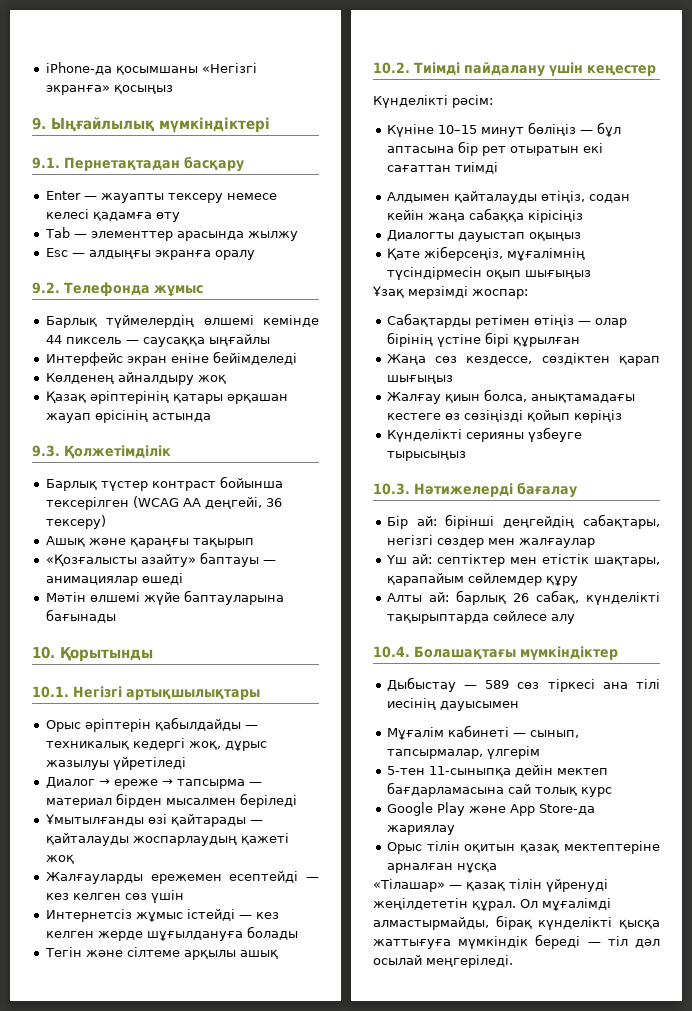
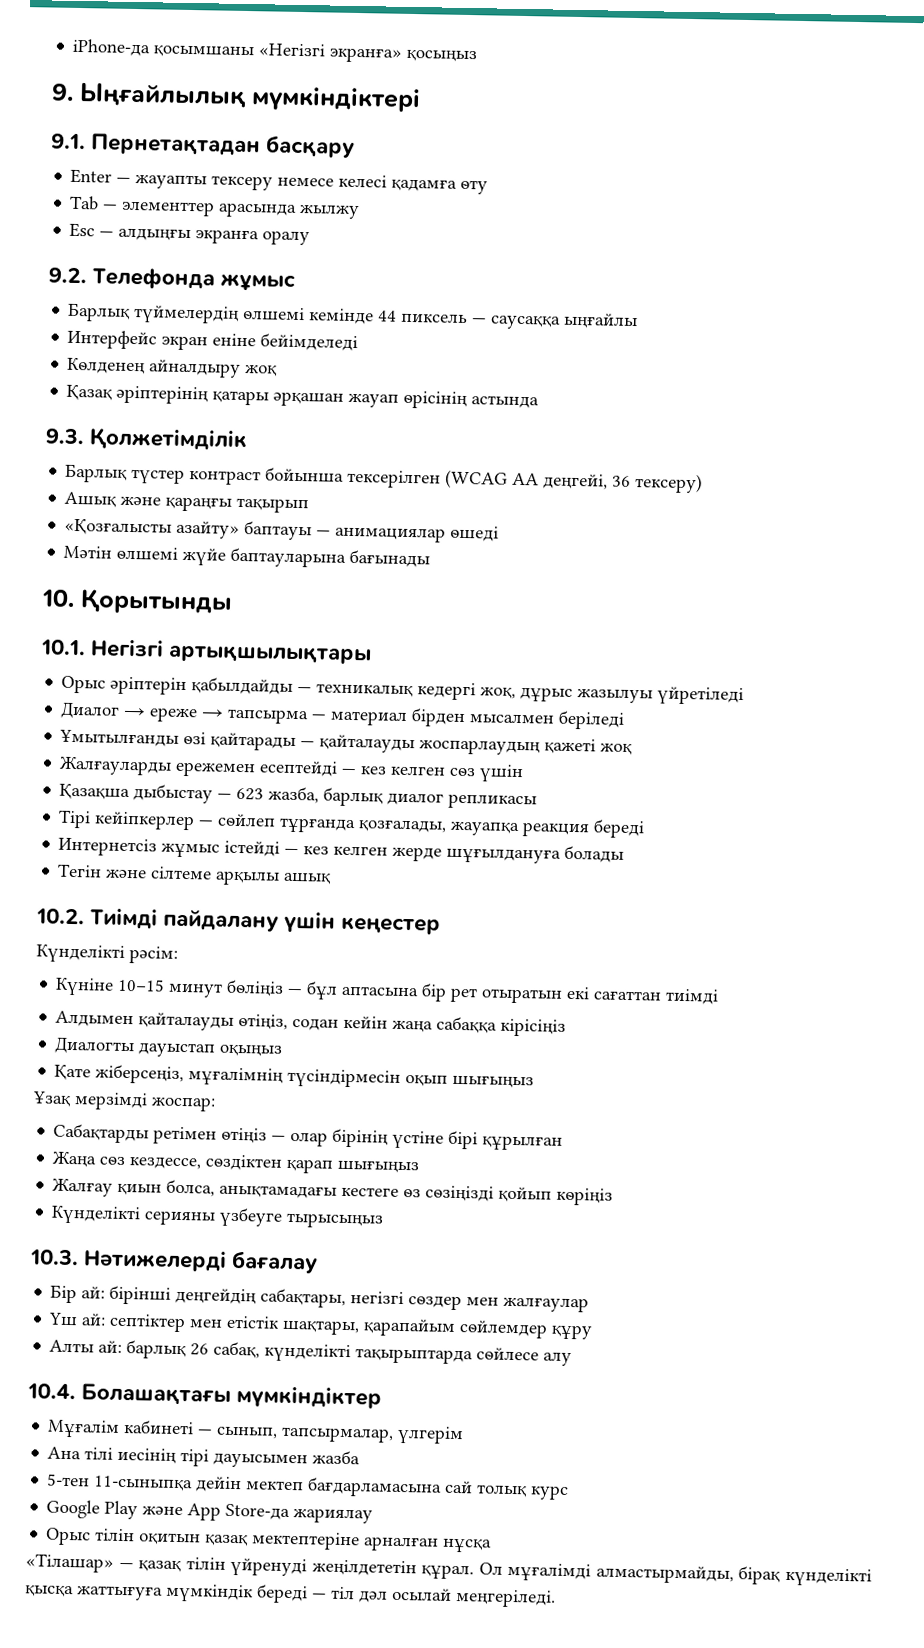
(184, 896) none -> [59,783,538,810] [58,809,646,839] // Қазақша дыбыстау — 623 жазба, барлық диалог репликасы // Тірі кейіпкерлер — сөйлеп тұрғанда қозғалады, жауапқа реакция береді
[386,677,660,692] [386,698,519,711] // Дыбыстау — 589 сөз тіркесі ана тілі иесінің дауысымен -> (382, 1397) none
(540, 752) none -> [47,1446,361,1469] // Ана тілі иесінің тірі дауысымен жазба

